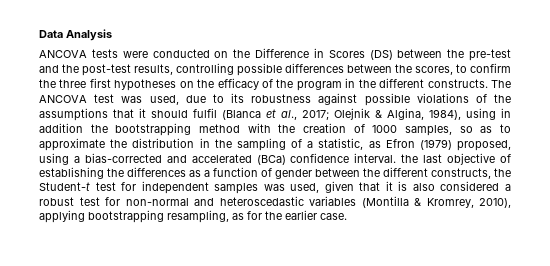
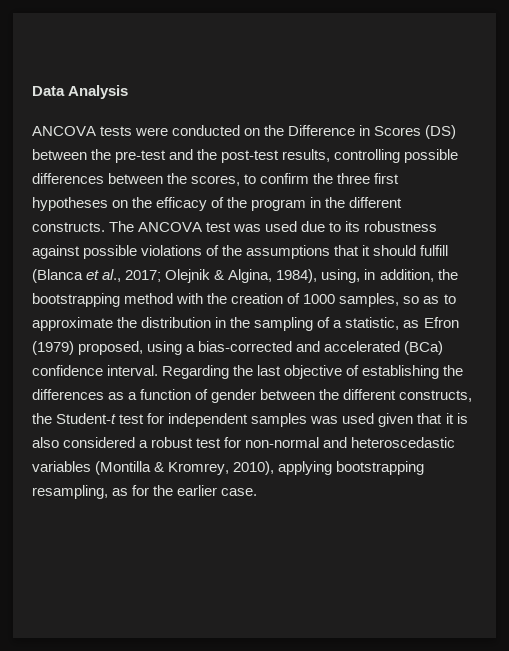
[149,95,179,105] used, -> [265,221,298,232] used
[193,108,217,118] fulfil -> [420,245,449,256] fulfill
[466,108,511,120] [39,123,83,133] using in addition -> [321,269,434,283] using, in addition,
(397, 158) none -> [162,365,230,379] Regarding
[290,183,320,193] used, -> [342,413,375,424] used

